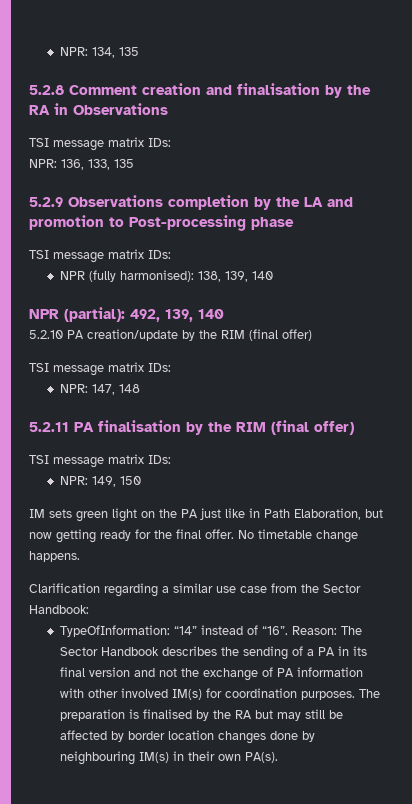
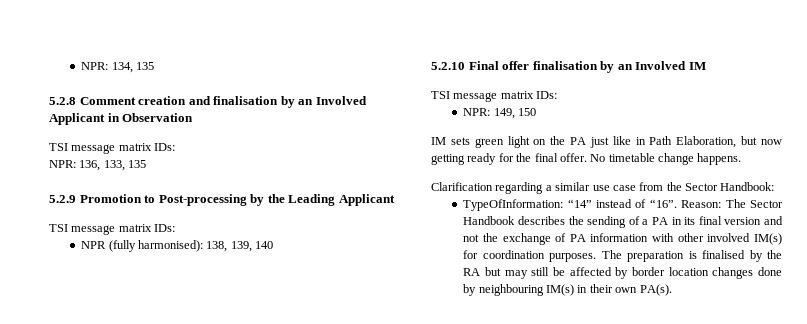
[347,85,371,95] [29,103,168,115] the RA in Observations -> [298,96,367,105] [49,113,194,125] an Involved Applicant in Observation
[68,195,353,210] [29,215,294,231] Observations completion by the LA and promotion to Post-processing phase -> [79,194,395,206] Promotion to Post-processing by the Leading Applicant
[29,307,224,322] [29,329,312,341] [29,362,171,376] [59,384,140,395] [29,420,354,435] NPR (partial): 492, 139, 140 // 5.2.10 PA creation/update by the RIM (final offer) // TSI message matrix IDs: // NPR: 147, 148 // 5.2.11 PA finalisation by the RIM (final offer) -> [431,61,706,73] 5.2.10 Final offer finalisation by an Involved IM

